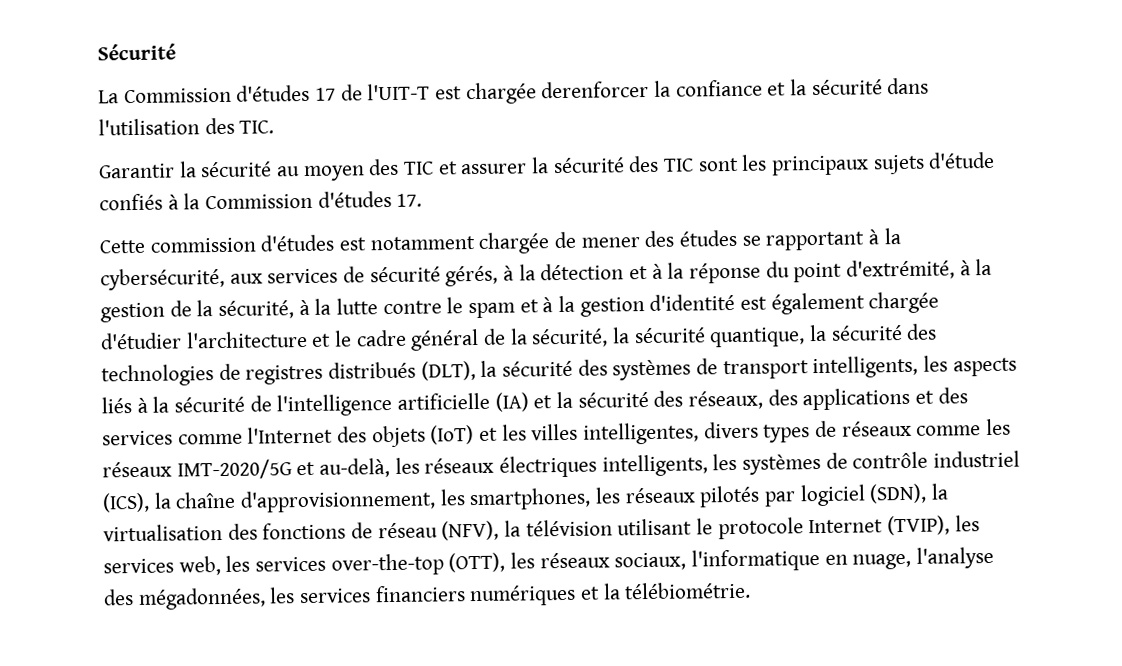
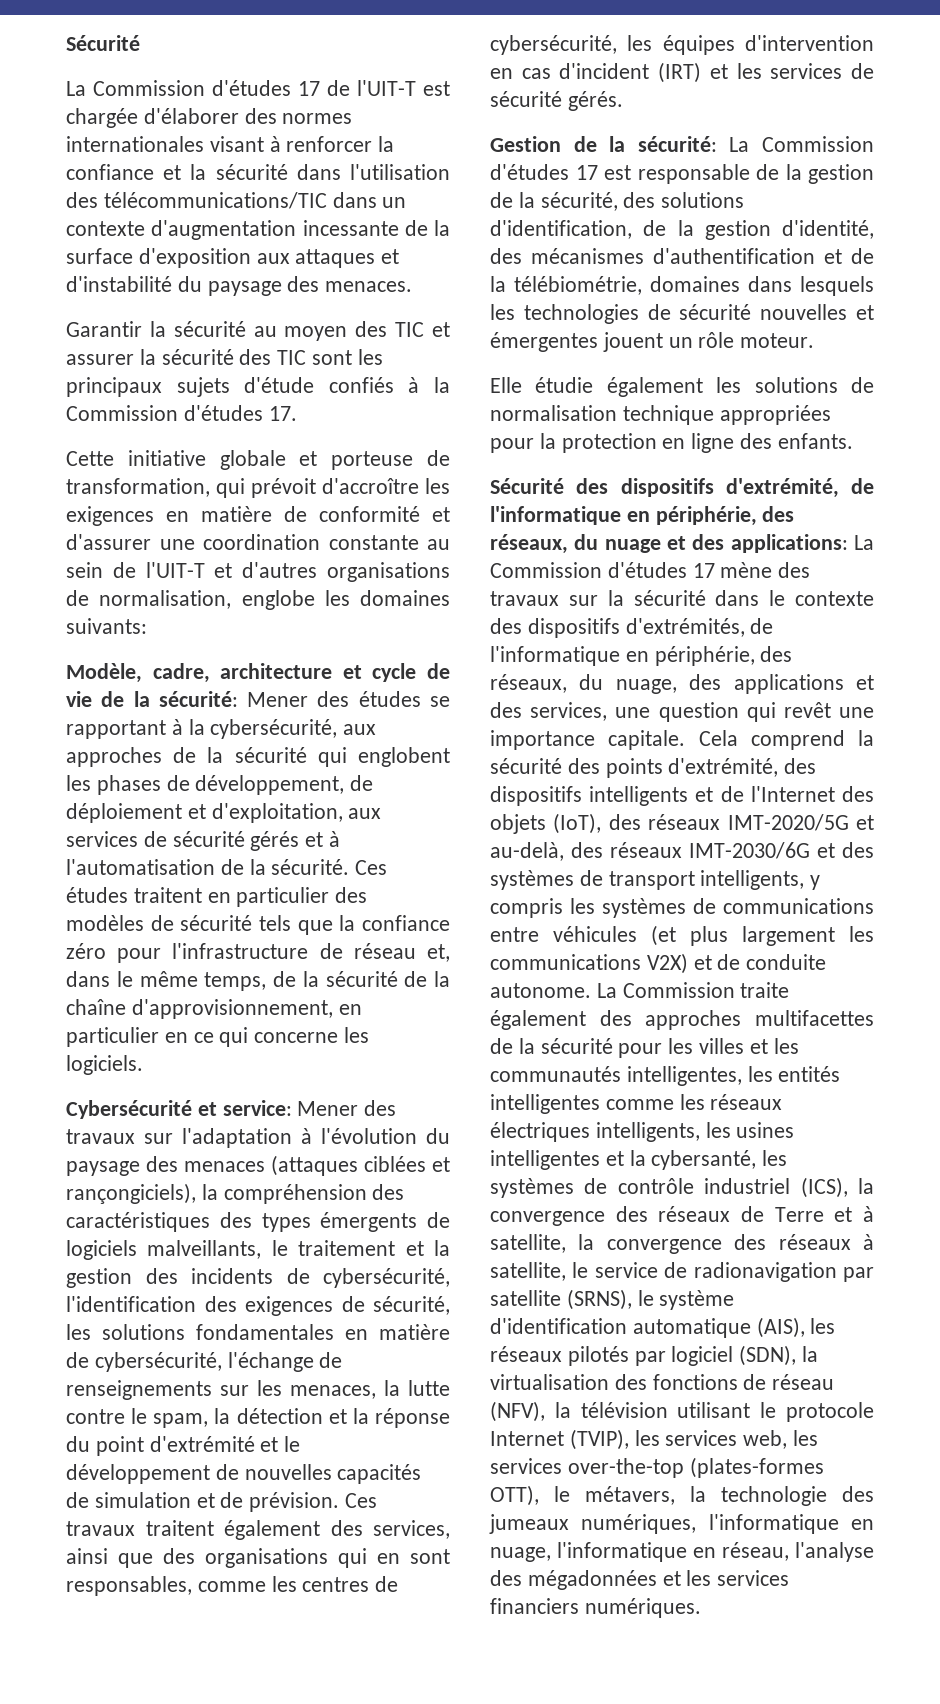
[541,80,650,99] derenforcer -> [143,108,353,124] [66,136,373,152] d'élaborer des normes internationales visant à renforcer
[239,120,275,134] TIC. -> [103,192,407,209] [66,220,450,240] [66,248,400,268] [66,276,413,296] télécommunications/TIC dans un contexte d'augmentation incessante de la surface d'exposition aux attaques et d'instabilité du paysage des menaces.
[149,231,641,254] commission d'études est notamment chargée de mener -> [127,450,450,470] [66,478,450,498] [66,506,450,526] [66,534,450,550] [66,562,450,582] [66,590,450,610] [66,618,147,634] [66,663,451,683] [66,691,309,707] initiative globale et porteuse de transformation, qui prévoit d'accroître les exigences en matière de conformité et d'assurer une coordination constante au sein de l'UIT-T et d'autres organisations de normalisation, englobe les domaines suivants: // Modèle, cadre, architecture et cycle de vie de la sécurité: Mener
[267,265,515,287] services de sécurité gérés, à -> [66,747,450,767] [66,775,374,795] [66,803,382,823] [66,831,341,851] [66,859,388,875] [66,887,368,907] [66,915,450,935] [66,943,450,963] [66,971,450,991] [66,999,362,1019] [66,1027,370,1047] [66,1055,143,1075] [66,1100,397,1119] [66,1128,450,1148] [66,1155,450,1176] [66,1183,405,1204] [66,1212,450,1232] [66,1240,450,1260] [66,1268,450,1288] [66,1296,450,1316] [66,1324,450,1340] [66,1352,343,1372] [66,1380,450,1400] [66,1408,209,1428] approches de la sécurité qui englobent les phases de développement, de déploiement et d'exploitation, aux services de sécurité gérés et à l'automatisation de la sécurité. Ces études traitent en particulier des modèles de sécurité tels que la confiance zéro pour l'infrastructure de réseau et, dans le même temps, de la sécurité de la chaîne d'approvisionnement, en particulier en ce qui concerne les logiciels. // Cybersécurité et service: Mener des travaux sur l'adaptation à l'évolution du paysage des menaces (attaques ciblées et rançongiciels), la compréhension des caractéristiques des types émergents de logiciels malveillants, le traitement et la gestion des incidents de cybersécurité, l'identification des exigences de sécurité, les solutions fondamentales en matière de cybersécurité, l'échange de renseignements sur les menaces, la lutte contre le spam,
[651,263,663,279] à -> (347, 1416) none
[846,259,971,280] d'extrémité, à -> [149,1436,301,1452] [66,1464,422,1484] [66,1492,378,1512] [66,1520,450,1540] [66,1548,450,1568] [66,1576,399,1596] [490,35,874,55] [490,62,874,83] [490,91,623,111] [490,136,874,152] [490,164,779,184] d'extrémité et le développement de nouvelles capacités de simulation et de prévision. Ces travaux traitent également des services, ainsi que des organisations qui en sont responsables, comme les centres de cybersécurité, les équipes d'intervention en cas d'incident (IRT) et les services de sécurité gérés. // Gestion de la sécurité: La Commission d'études 17 est responsable de
[298,291,940,319] [100,323,938,351] [101,360,574,387] à la lutte contre le spam et à la gestion d'identité est également chargée d'étudier l'architecture et le cadre général de la sécurité, la sécurité quantique, la sécurité des technologies de registres distribués (DLT), la sécurité -> [623,192,745,208] [490,220,874,240] [490,248,874,264] [490,276,874,296] [490,304,874,324] [490,332,815,352] [490,377,874,397] [490,405,831,425] [490,433,853,453] [490,478,874,498] [490,506,795,526] [490,534,874,554] [490,562,811,578] [490,590,874,606] [490,618,774,638] [490,646,793,666] [490,674,874,694] [490,702,874,722] [490,730,874,750] [490,758,817,778] [490,786,874,806] [490,813,874,834] [490,842,835,861] des solutions d'identification, de la gestion d'identité, des mécanismes d'authentification et de la télébiométrie, domaines dans lesquels les technologies de sécurité nouvelles et émergentes jouent un rôle moteur. // Elle étudie également les solutions de normalisation technique appropriées pour la protection en ligne des enfants. // Sécurité des dispositifs d'extrémité, de l'informatique en périphérie, des réseaux, du nuage et des applications: La Commission d'études 17 mène des travaux sur la sécurité dans le contexte des dispositifs d'extrémités, de l'informatique en périphérie, des réseaux, du nuage, des applications et des services, une question qui revêt une importance capitale. Cela comprend la sécurité des points d'extrémité, des dispositifs intelligents et de l'Internet des objets (IoT), des réseaux IMT-2020/5G et au-delà, des réseaux IMT-2030/6G et
[923,355,1017,377] [101,387,968,417] [102,418,1012,448] [102,454,708,480] les aspects liés à la sécurité de l'intelligence artificielle (IA) et la sécurité des réseaux, des applications et des services comme l'Internet des objets (IoT) et les villes intelligentes, divers types de réseaux comme les réseaux IMT-2020/5G et au-delà, les réseaux électriques intelligents, -> [810,875,821,890] [490,898,874,918] [490,925,874,946] [490,953,827,974] [490,982,790,998] [490,1010,874,1030] [490,1038,799,1058] [490,1066,841,1086] [490,1094,783,1114] [490,1122,795,1142] [490,1150,757,1170] y compris les systèmes de communications entre véhicules (et plus largement les communications V2X) et de conduite autonome. La Commission traite également des approches multifacettes de la sécurité pour les villes et les communautés intelligentes, les entités intelligentes comme les réseaux électriques intelligents, les usines intelligentes et la cybersanté,
[175,487,592,513] chaîne d'approvisionnement, les smartphones, -> [490,1206,874,1226] [490,1234,874,1254] [490,1262,874,1282] [490,1289,735,1310] [490,1317,805,1338] convergence des réseaux de Terre et à satellite, la convergence des réseaux à satellite, le service de radionavigation par satellite (SRNS), le système d'identification automatique (AIS),
[448,546,995,573] [103,581,752,610] (OTT), les réseaux sociaux, l'informatique en nuage, l'analyse des mégadonnées, les services financiers numériques et la télébiométrie. -> [689,1457,824,1478] [490,1485,874,1506] [489,1514,874,1534] [490,1542,874,1562] [490,1570,790,1590] [490,1598,701,1618] (plates-formes OTT), le métavers, la technologie des jumeaux numériques, l'informatique en nuage, l'informatique en réseau, l'analyse des mégadonnées et les services financiers numériques.

